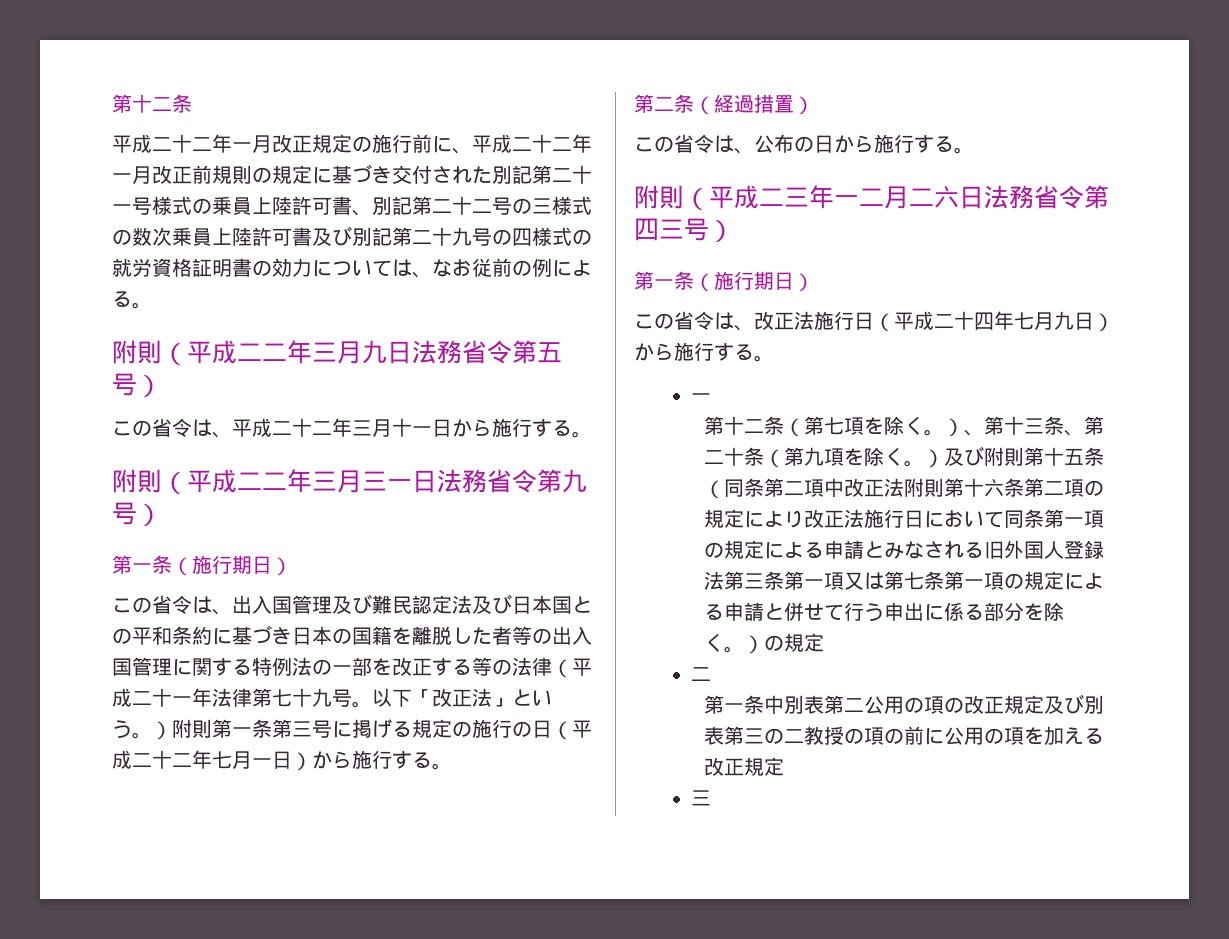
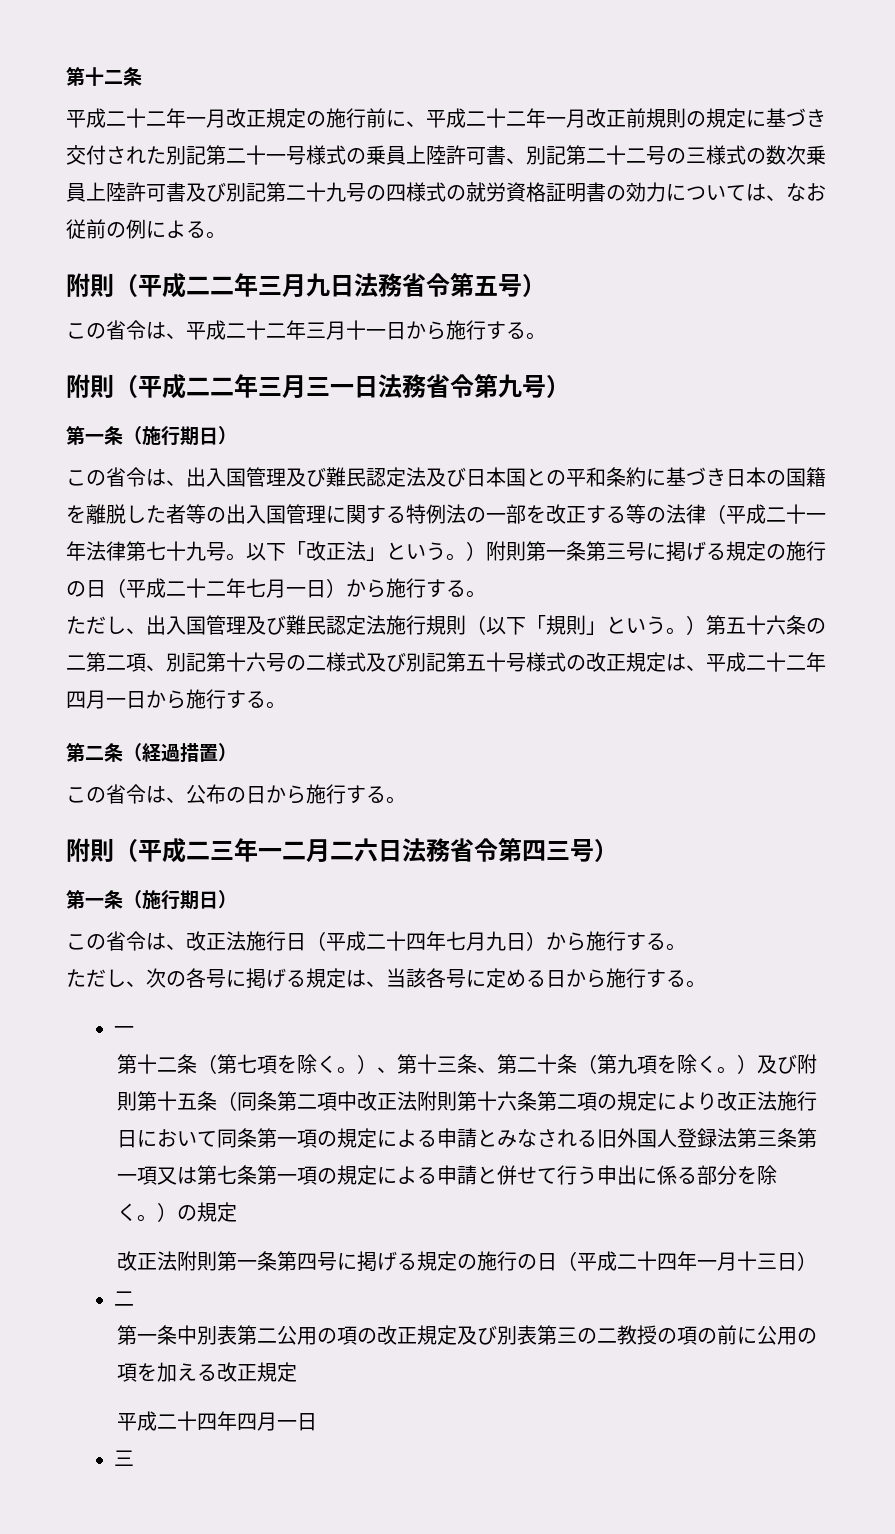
(452, 766) none -> [66,615,826,635] [66,652,826,672] [66,689,286,709] // ただし、出入国管理及び難民認定法施行規則（以下「規則」という。）第五十六条の二第二項、別記第十六号の二様式及び別記第五十号様式の改正規定は、平成二十二年四月一日から施行する。
(774, 358) none -> [66,968,706,989] // ただし、次の各号に掲げる規定は、当該各号に定める日から施行する。
(825, 642) none -> [117,1251,818,1272] // 改正法附則第一条第四号に掲げる規定の施行の日（平成二十四年一月十三日）
(785, 766) none -> [117,1411,318,1431] // 平成二十四年四月一日

